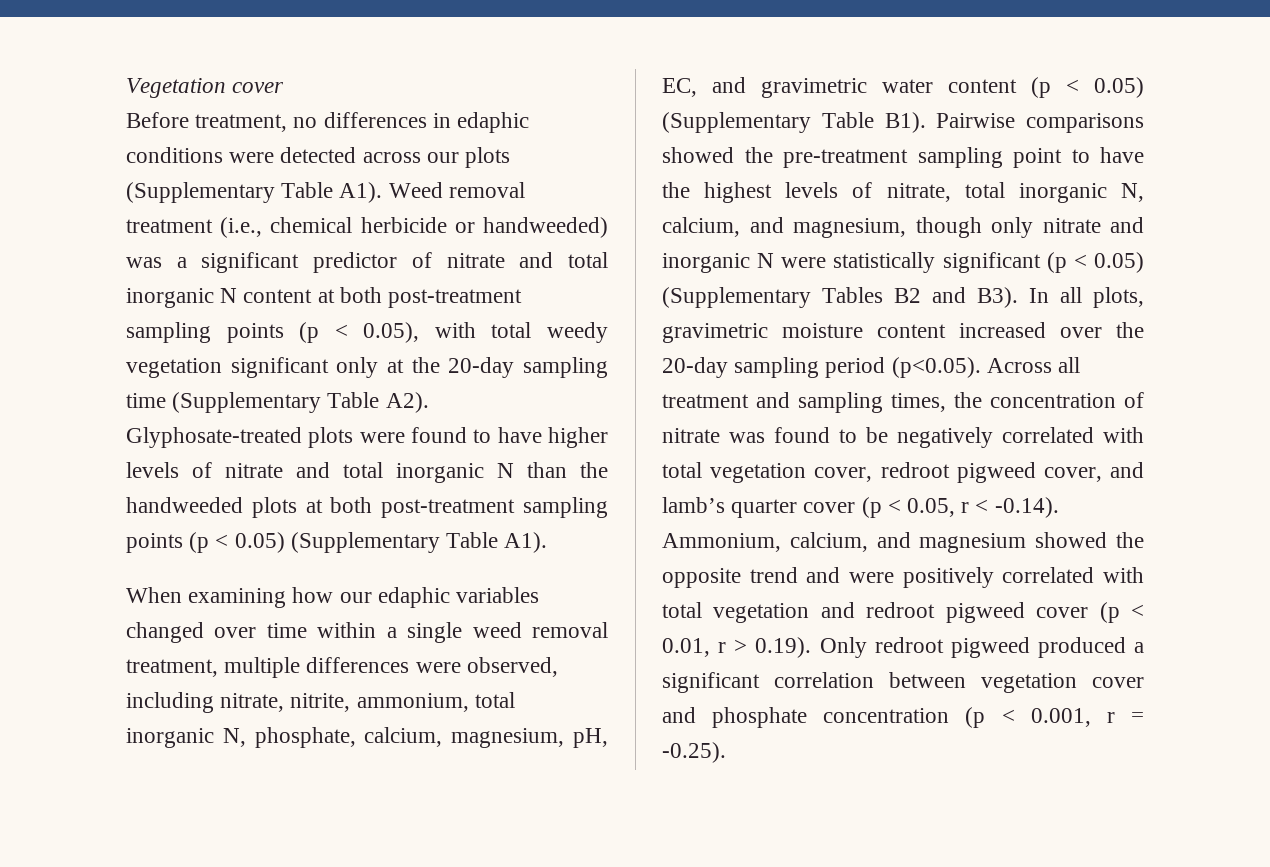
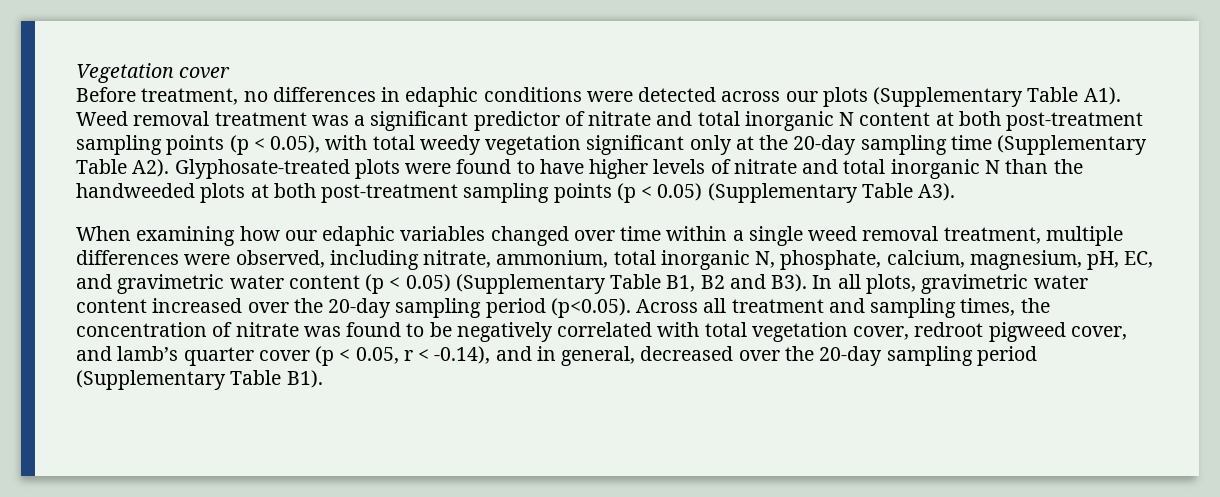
[220,217,608,238] (i.e., chemical herbicide or handweeded) -> (307, 119) none
[504,532,548,553] A1). -> [918,183,956,201] A3).
[290,693,351,712] nitrite, -> (492, 259) none
[884,112,1144,133] [662,147,1144,168] [662,182,1144,203] [662,217,1144,238] [662,252,1144,273] [662,287,883,308] B1). Pairwise comparisons showed the pre-treatment sampling point to have the highest levels of nitrate, total inorganic N, calcium, and magnesium, though only nitrate and inorganic N were statistically significant (p < 0.05) (Supplementary Tables -> [666,275,696,292] B1,
[782,323,863,338] moisture -> [1033,275,1088,289] water
[994,497,1059,518] [662,532,1144,553] [662,567,1144,588] [662,602,1144,623] [662,637,1144,658] [662,672,1144,693] [662,707,1144,728] [662,742,726,763] -0.14). Ammonium, calcium, and magnesium showed the opposite trend and were positively correlated with total vegetation and redroot pigweed cover (p < 0.01, r > 0.19). Only redroot pigweed produced a significant correlation between vegetation cover and phosphate concentration (p < 0.001, r = -0.25). -> [434,346,1037,366] [76,370,323,390] -0.14), and in general, decreased over the 20-day sampling period (Supplementary Table B1).

